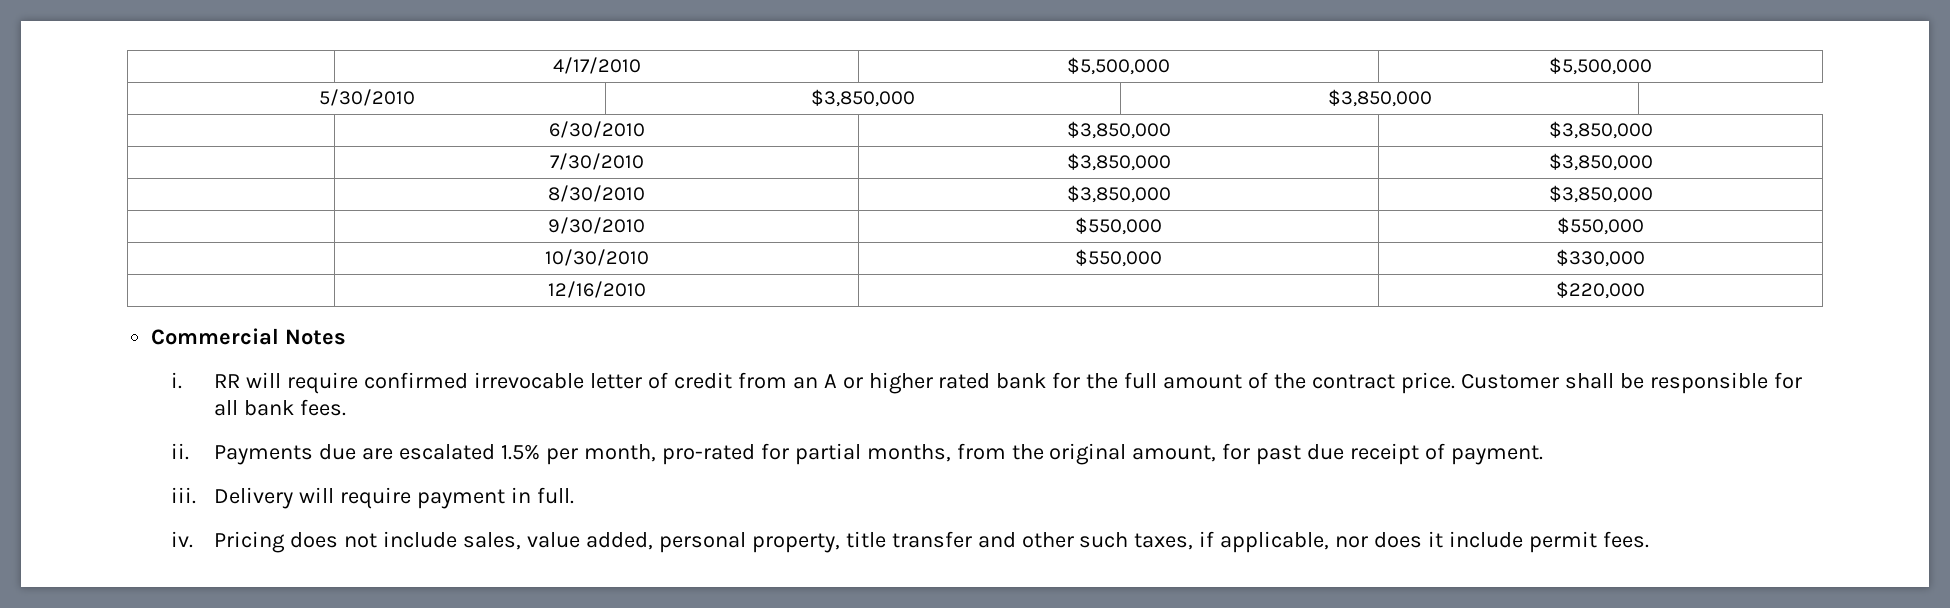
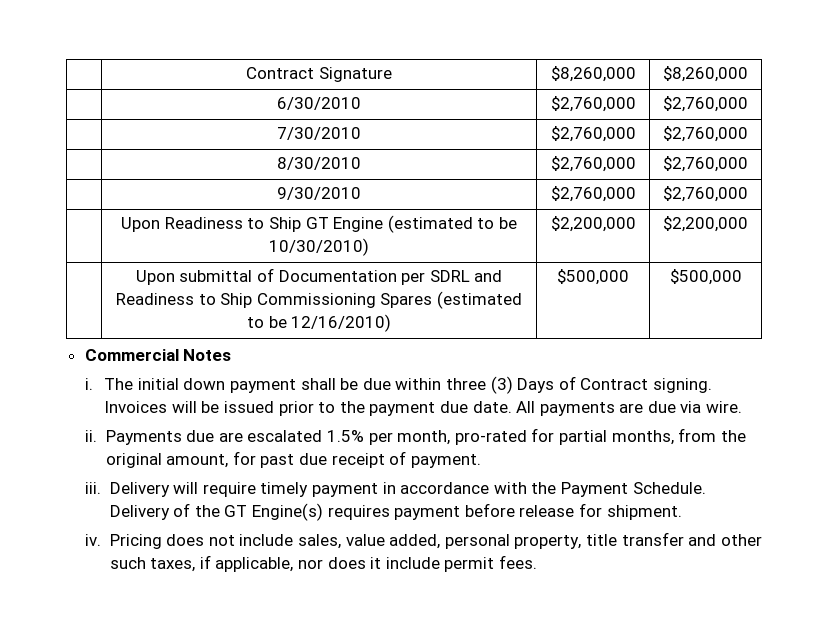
[552,57,641,74] [1067,57,1170,75] [1549,57,1652,75] [318,89,415,106] [811,89,915,107] [1327,89,1432,107] | 4/17/2010 | $5,500,000 | $5,500,000 // 5/30/2010 | $3,850,000 | $3,850,000 -> [246,67,392,82] [550,66,636,82] [663,66,748,82] | Contract Signature | $8,260,000 | $8,260,000
[1066,121,1171,139] [1548,121,1653,139] $3,850,000 | $3,850,000 -> [550,96,636,112] [663,96,748,112] $2,760,000 | $2,760,000
[1066,153,1171,171] [1548,153,1653,171] $3,850,000 | $3,850,000 -> [550,126,636,142] [663,126,748,142] $2,760,000 | $2,760,000
[1066,185,1171,203] [1548,185,1653,203] $3,850,000 | $3,850,000 -> [550,156,636,172] [663,156,748,172] $2,760,000 | $2,760,000
[1075,217,1162,235] [1557,217,1644,235] [544,249,649,266] [1075,249,1162,267] [1556,249,1645,267] [547,281,646,298] [1556,281,1645,299] [151,328,347,345] [170,372,1802,394] [214,399,347,416] $550,000 | $550,000 // | 10/30/2010 | $550,000 | $330,000 // | 12/16/2010 | | $220,000 // Commercial Notes // i. RR will require confirmed irrevocable letter of credit from an A or higher rated bank for the full amount of the contract price. Customer shall be responsible for all bank fees. -> [550,186,636,202] [663,186,748,202] [121,215,517,233] [269,238,369,256] [550,216,636,232] [663,216,748,232] [135,268,503,285] [116,291,522,309] [246,314,392,332] [557,269,629,285] [669,269,742,285] [84,349,232,361] [85,376,712,394] [104,401,743,416] $2,760,000 | $2,760,000 // | Upon Readiness to Ship GT Engine (estimated to be 10/30/2010) | $2,200,000 | $2,200,000 // | Upon submittal of Documentation per SDRL and Readiness to Ship Commissioning Spares (estimated to be 12/16/2010) | $500,000 | $500,000 // Commercial Notes // i. The initial down payment shall be due within three (3) Days of Contract signing. Invoices will be issued prior to the payment due date. All payments are due via wire.
(412, 498) none -> [260,482,309,497] timely
[536,487,574,504] full. -> [400,482,706,497] [109,503,682,521] accordance with the Payment Schedule. Delivery of the GT Engine(s) requires payment before release for shipment.

